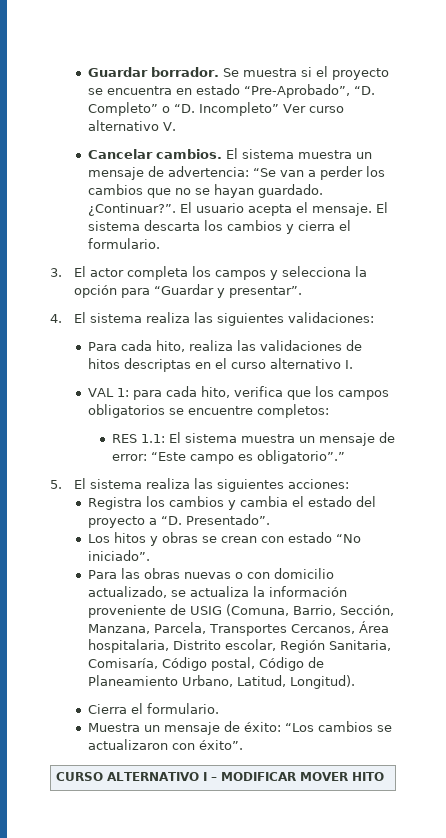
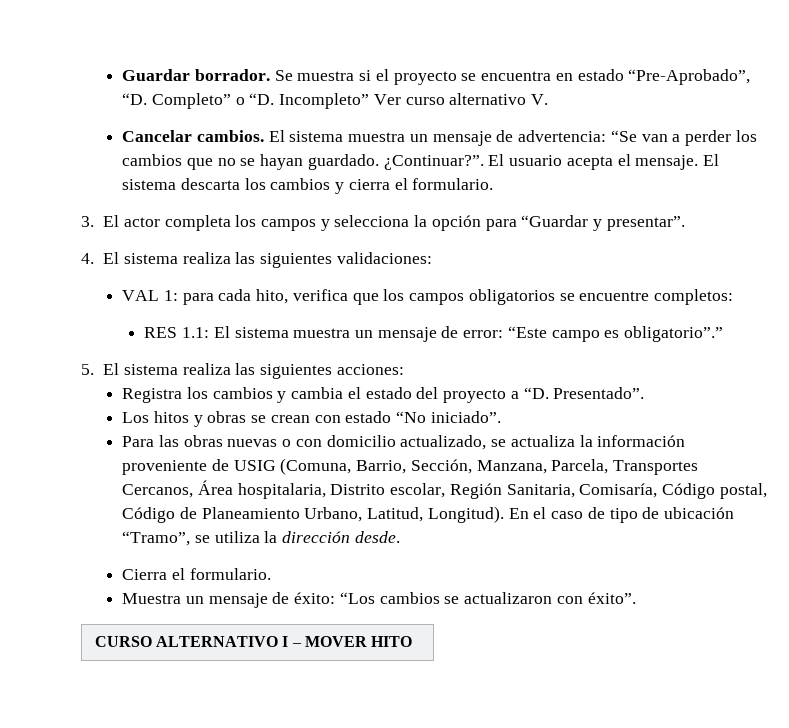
[87,340,362,352] [87,358,353,372] // Para cada hito, realiza las validaciones de hitos descriptas en el curso alternativo I. -> (432, 258) none
(355, 682) none -> [508,507,734,523] [122,531,400,546] En el caso de tipo de ubicación “Tramo”, se utiliza la dirección desde.
[221,772,297,781] MODIFICAR -> (302, 645) none

